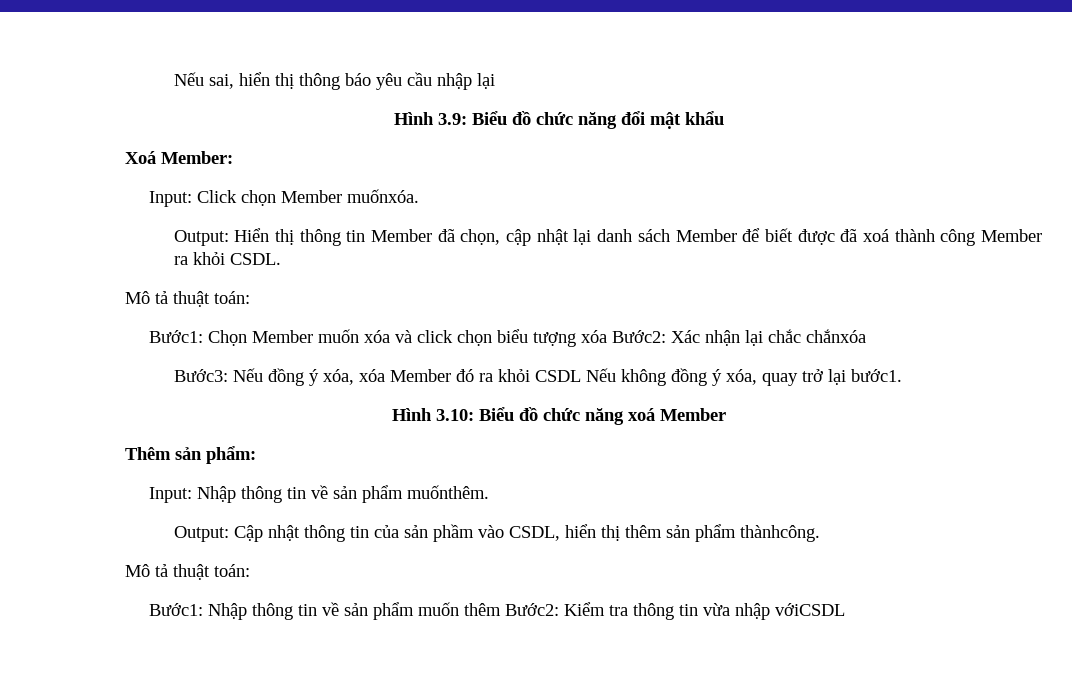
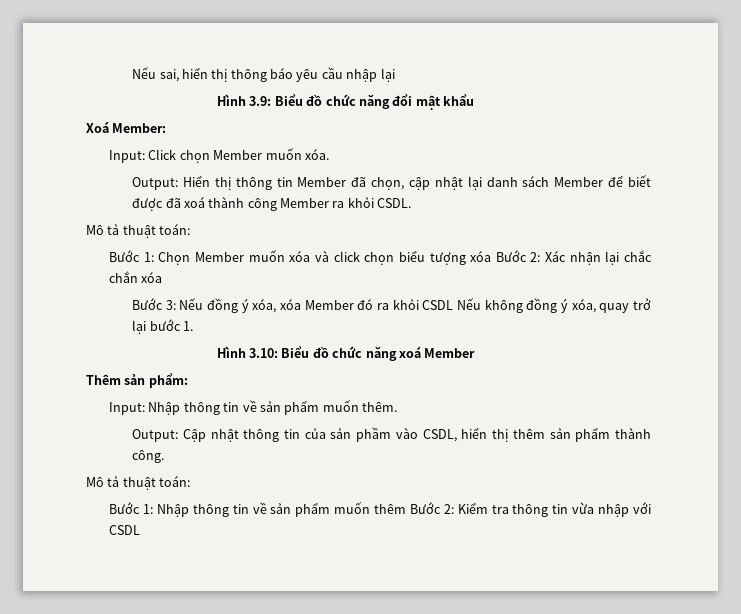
[347,189,420,203] muốnxóa. -> [265,148,329,160] muốn xóa.
[149,330,204,343] Bước1: -> [109,250,154,262] Bước 1:
[612,330,667,343] Bước2: -> [495,250,541,262] Bước 2:
[806,329,867,343] [173,369,228,382] chắnxóa // Bước3: -> [109,271,163,283] [132,298,176,310] chắn xóa // Bước 3:
[850,369,902,382] bước1. -> [149,319,193,331] bước 1.
[407,485,490,499] muốnthêm. -> [322,400,398,412] muốn thêm.
[739,525,820,542] [124,564,250,580] [149,603,204,616] thànhcông. // Mô tả thuật toán: // Bước1: -> [615,428,652,439] [132,450,165,463] [86,476,191,490] [109,502,153,514] thành công. // Mô tả thuật toán: // Bước 1:
[505,603,560,616] Bước2: -> [409,502,454,514] Bước 2:
[775,603,846,616] vớiCSDL -> [632,502,651,514] [109,525,141,535] với CSDL

